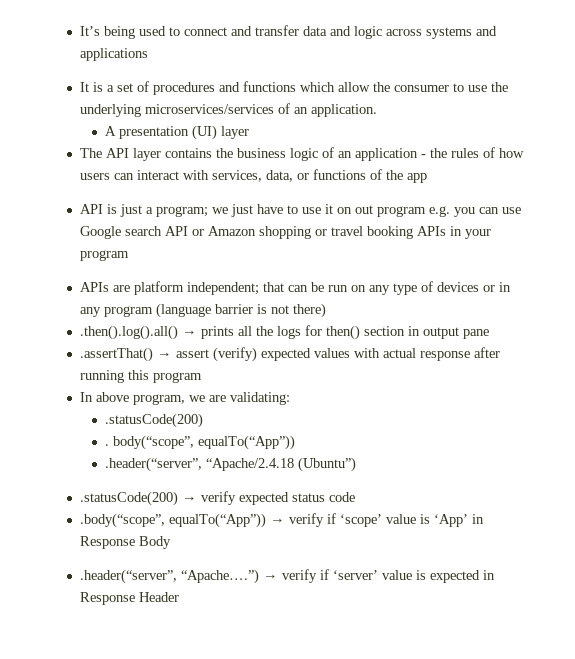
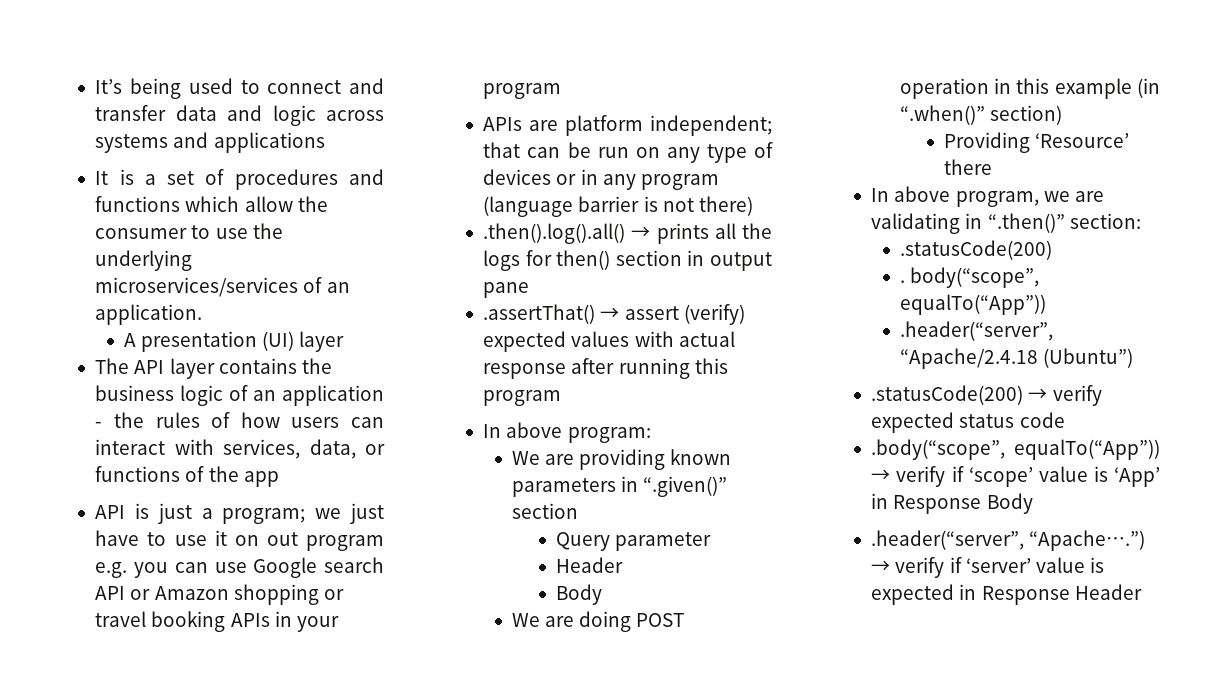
(202, 377) none -> [483,422,651,443] [511,449,732,470] [511,476,727,497] [511,503,578,519] [556,532,712,551] [556,557,624,573] [556,584,603,605] [511,611,685,632] [899,78,1160,99] [899,105,1062,125] [944,132,1130,153] [944,159,993,175] // In above program: // We are providing known parameters in “.given()” section // Query parameter // Header // Body // We are doing POST operation in this example (in “.when()” section) // Providing ‘Resource’ there
[229,392,290,405] validating: -> [871,213,1141,234] validating in “.then()” section:

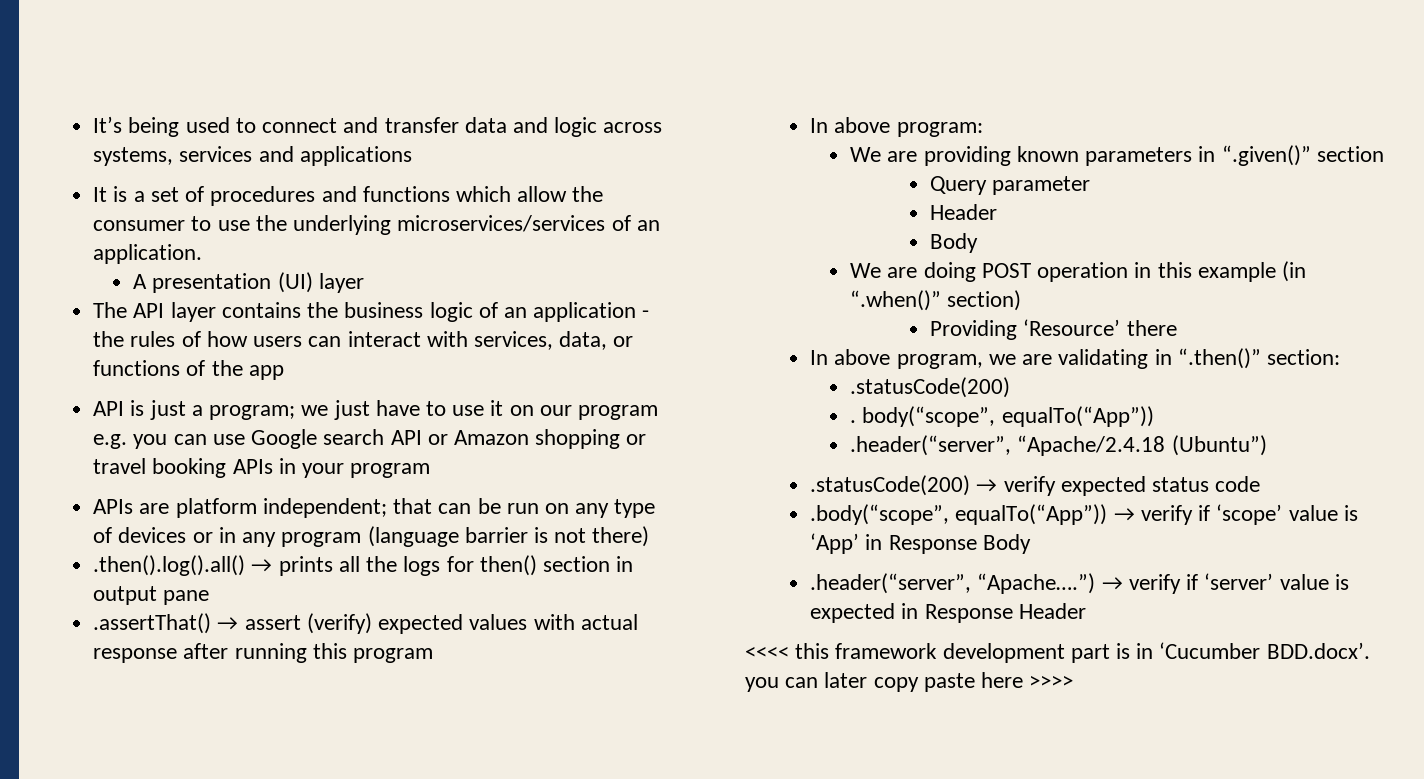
[95,134,169,153] systems -> [93,146,253,166] systems, services
[266,532,298,546] out -> [539,405,572,416] our
(1142, 592) none -> [745,642,1370,663] [745,672,1074,692] // <<<< this framework development part is in ‘Cucumber BDD.docx’. you can later copy paste here >>>>

